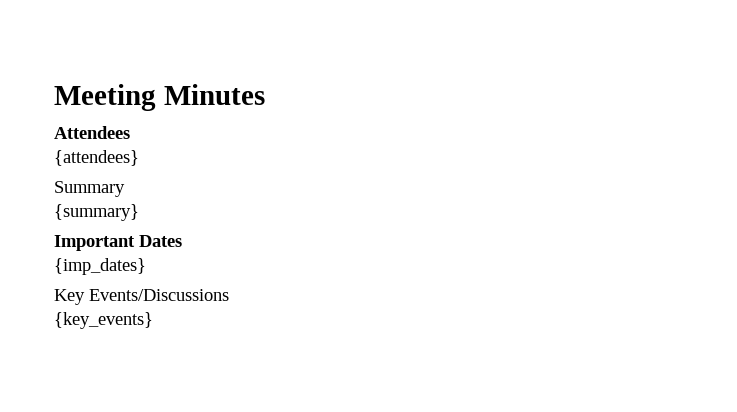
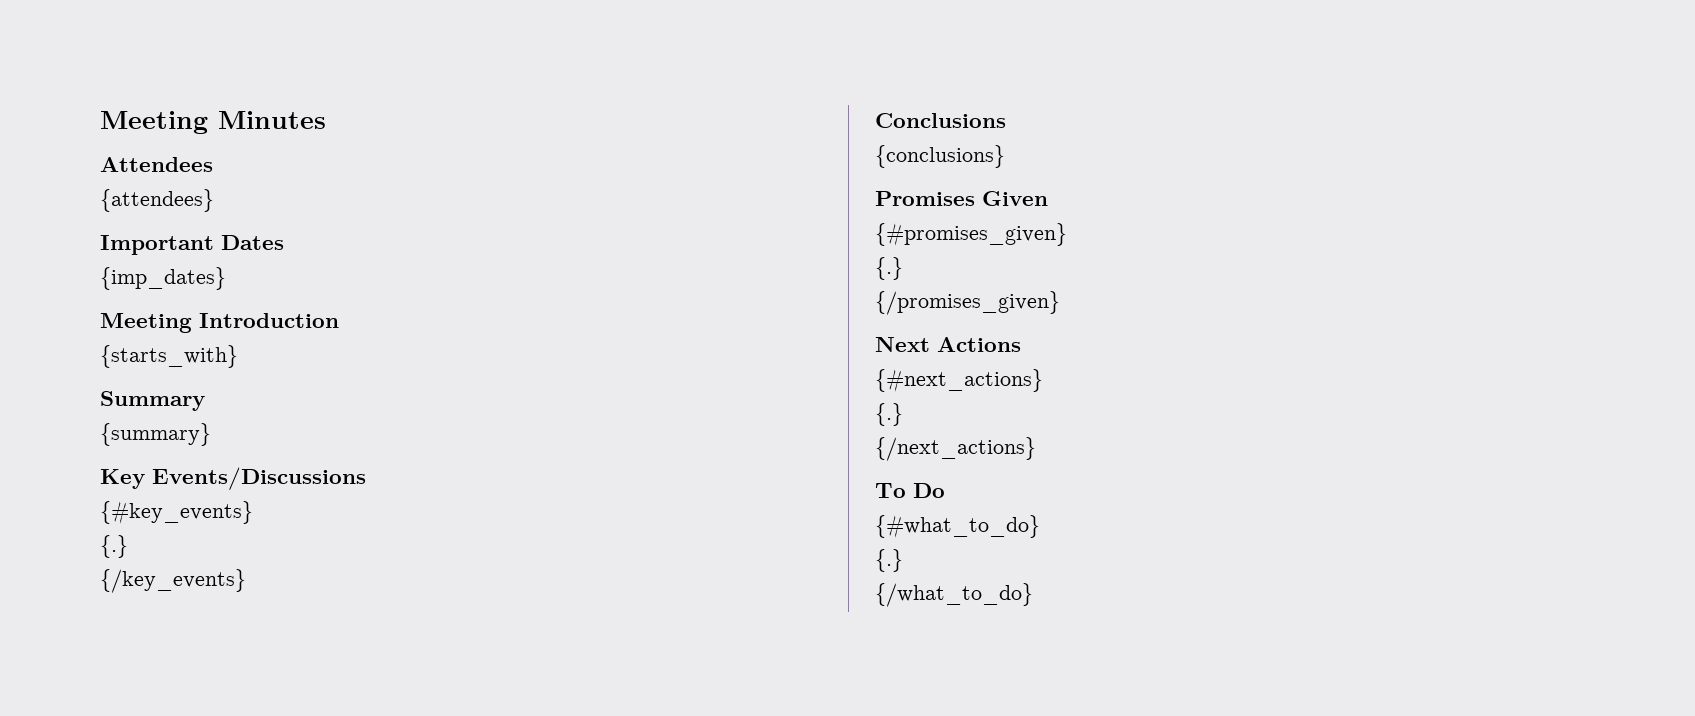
[54,181,125,197] [54,204,139,221] // Summary // {summary} -> (214, 200) none
[54,289,229,305] [54,312,153,329] Key Events/Discussions // {key_events} -> [100,313,339,333] [100,345,238,368] [100,391,205,411] [100,423,211,446] [100,467,366,490] [100,501,253,524] [100,535,128,558] [100,569,246,593] [875,113,1006,128] [875,145,1005,168] [875,191,1048,206] [875,223,1067,246] [875,257,903,280] [875,291,1060,315] [875,337,1021,352] [875,369,1043,392] [875,403,903,426] [875,437,1036,461] [875,483,945,498] [875,515,1040,538] [875,549,903,572] [875,583,1033,607] Meeting Introduction // {starts_with} // Summary // {summary} // Key Events/Discussions // {#key_events} // {.} // {/key_events} // Conclusions // {conclusions} // Promises Given // {#promises_given} // {.} // {/promises_given} // Next Actions // {#next_actions} // {.} // {/next_actions} // To Do // {#what_to_do} // {.} // {/what_to_do}

